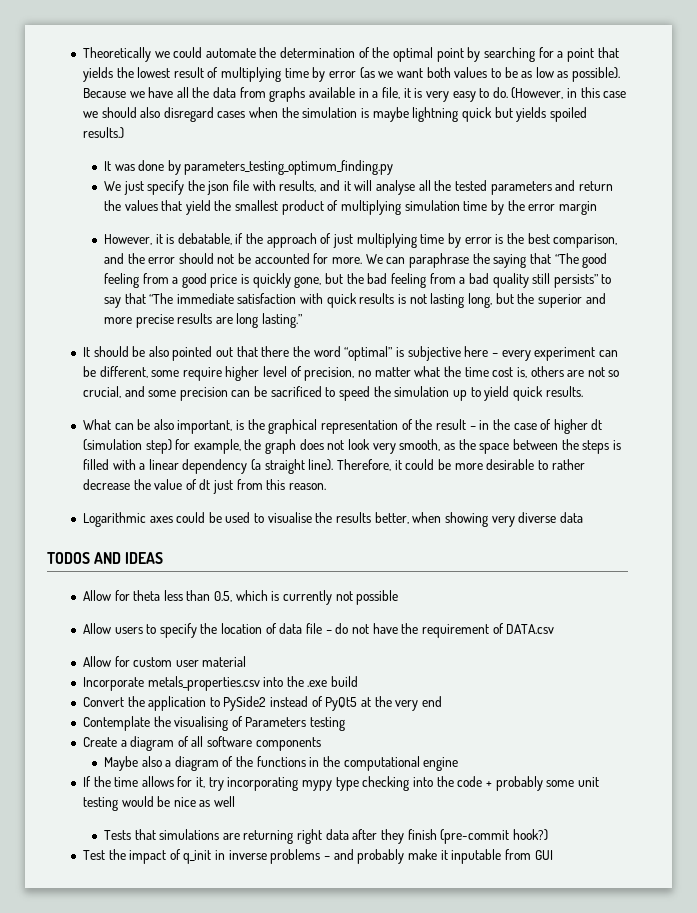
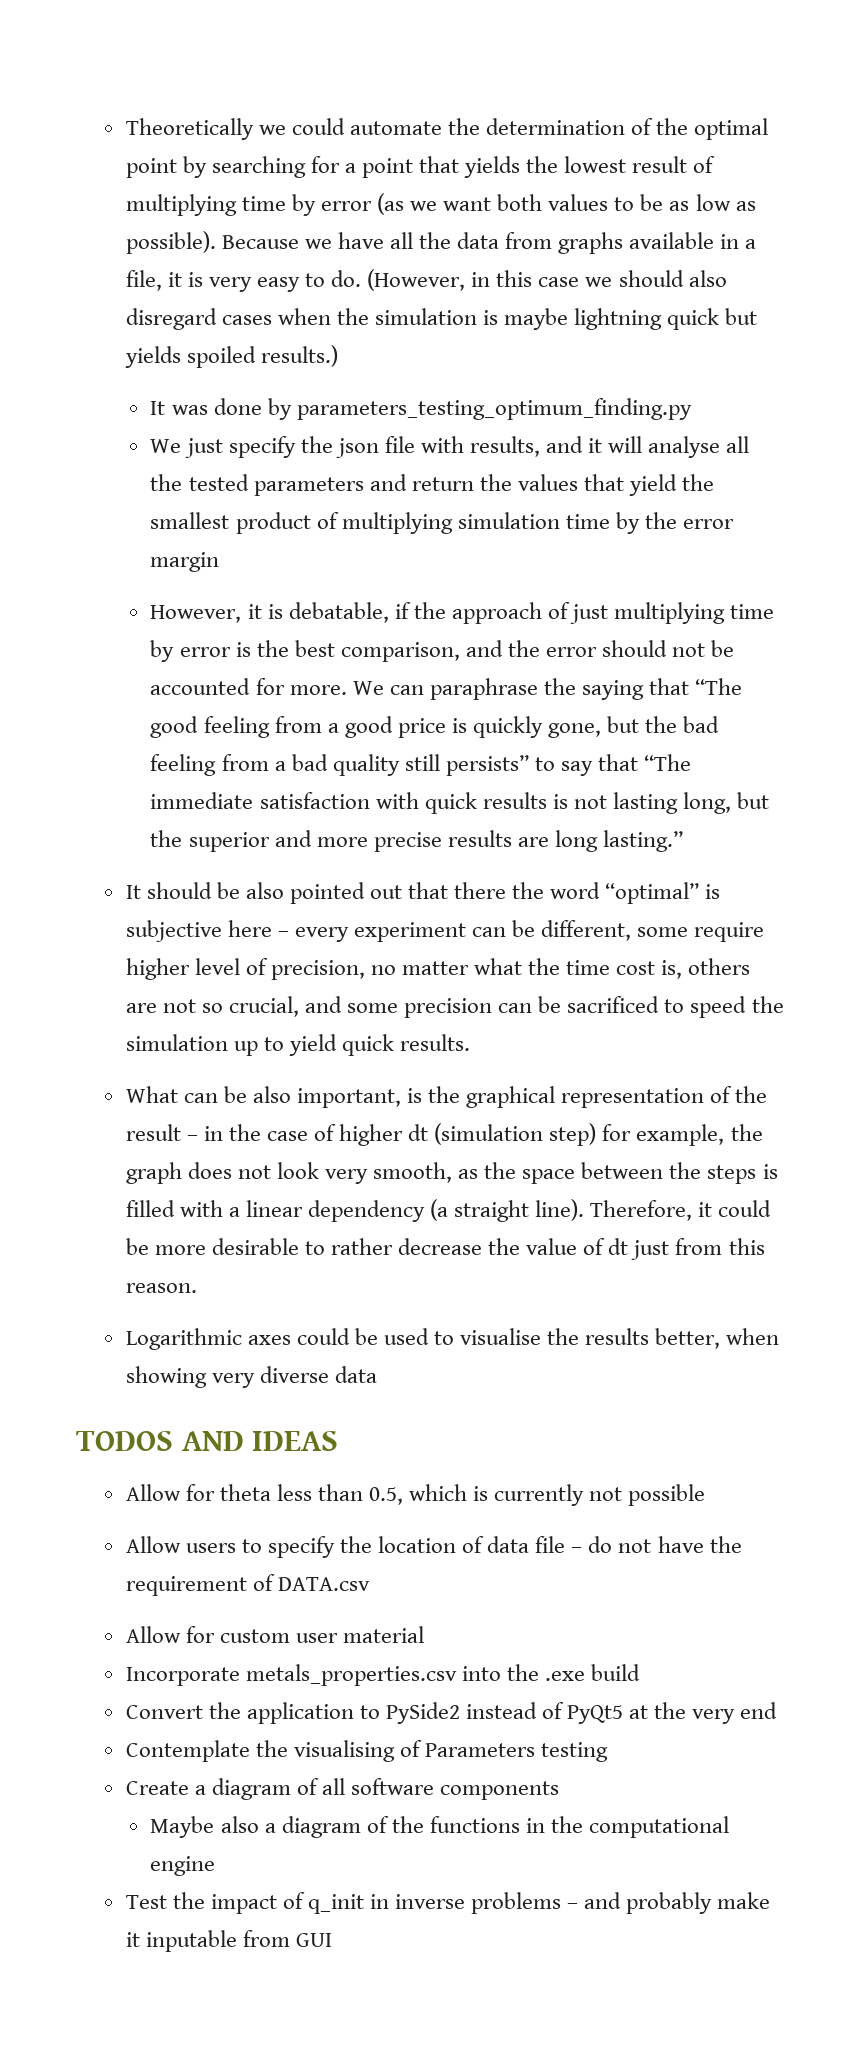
[82,776,599,791] [82,796,236,811] [103,829,548,844] // If the time allows for it, try incorporating mypy type checking into the code + probably some unit testing would be nice as well // Tests that simulations are returning right data after they finish (pre-commit hook?) -> (216, 1866) none

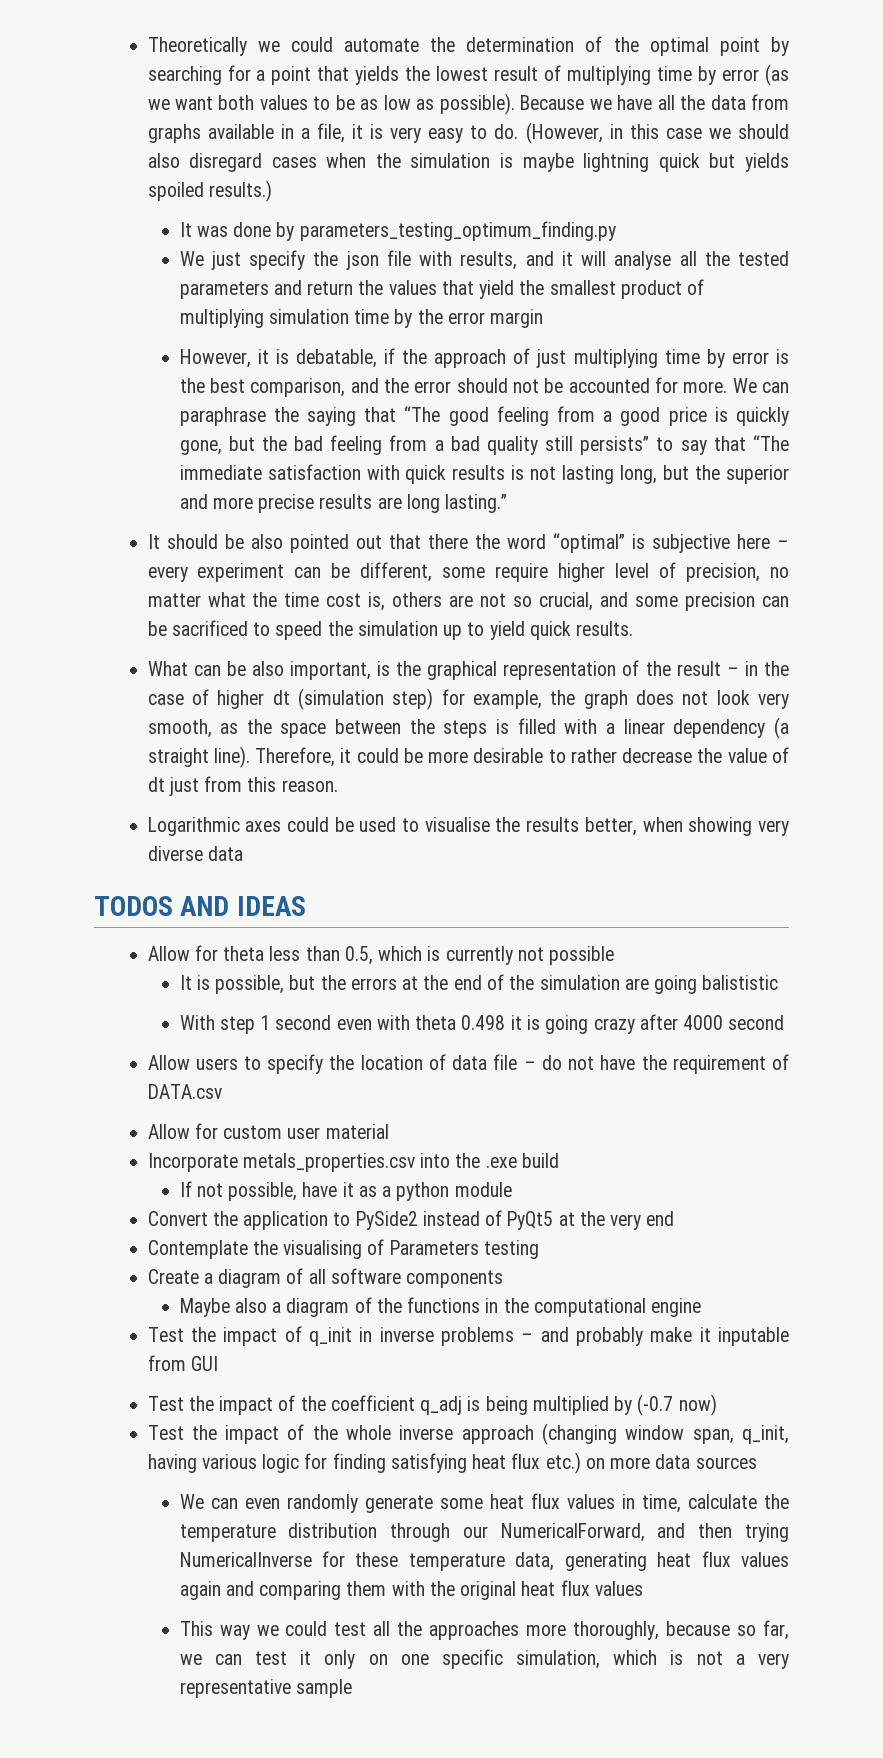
(706, 1495) none -> [179,974,779,994] [179,1014,785,1034] // It is possible, but the errors at the end of the simulation are going balististic // With step 1 second even with theta 0.498 it is going crazy after 4000 second
(640, 1672) none -> [179,1181,512,1201] // If not possible, have it as a python module
(332, 1940) none -> [147,1394,717,1416] [147,1423,790,1445] [147,1452,757,1474] [179,1493,789,1513] [179,1523,789,1542] [179,1551,789,1571] [179,1580,643,1600] [179,1620,789,1640] [179,1649,790,1669] [179,1679,352,1698] // Test the impact of the coefficient q_adj is being multiplied by (-0.7 now) // Test the impact of the whole inverse approach (changing window span, q_init, having various logic for finding satisfying heat flux etc.) on more data sources // We can even randomly generate some heat flux values in time, calculate the temperature distribution through our NumericalForward, and then trying NumericalInverse for these temperature data, generating heat flux values again and comparing them with the original heat flux values // This way we could test all the approaches more thoroughly, because so far, we can test it only on one specific simulation, which is not a very representative sample

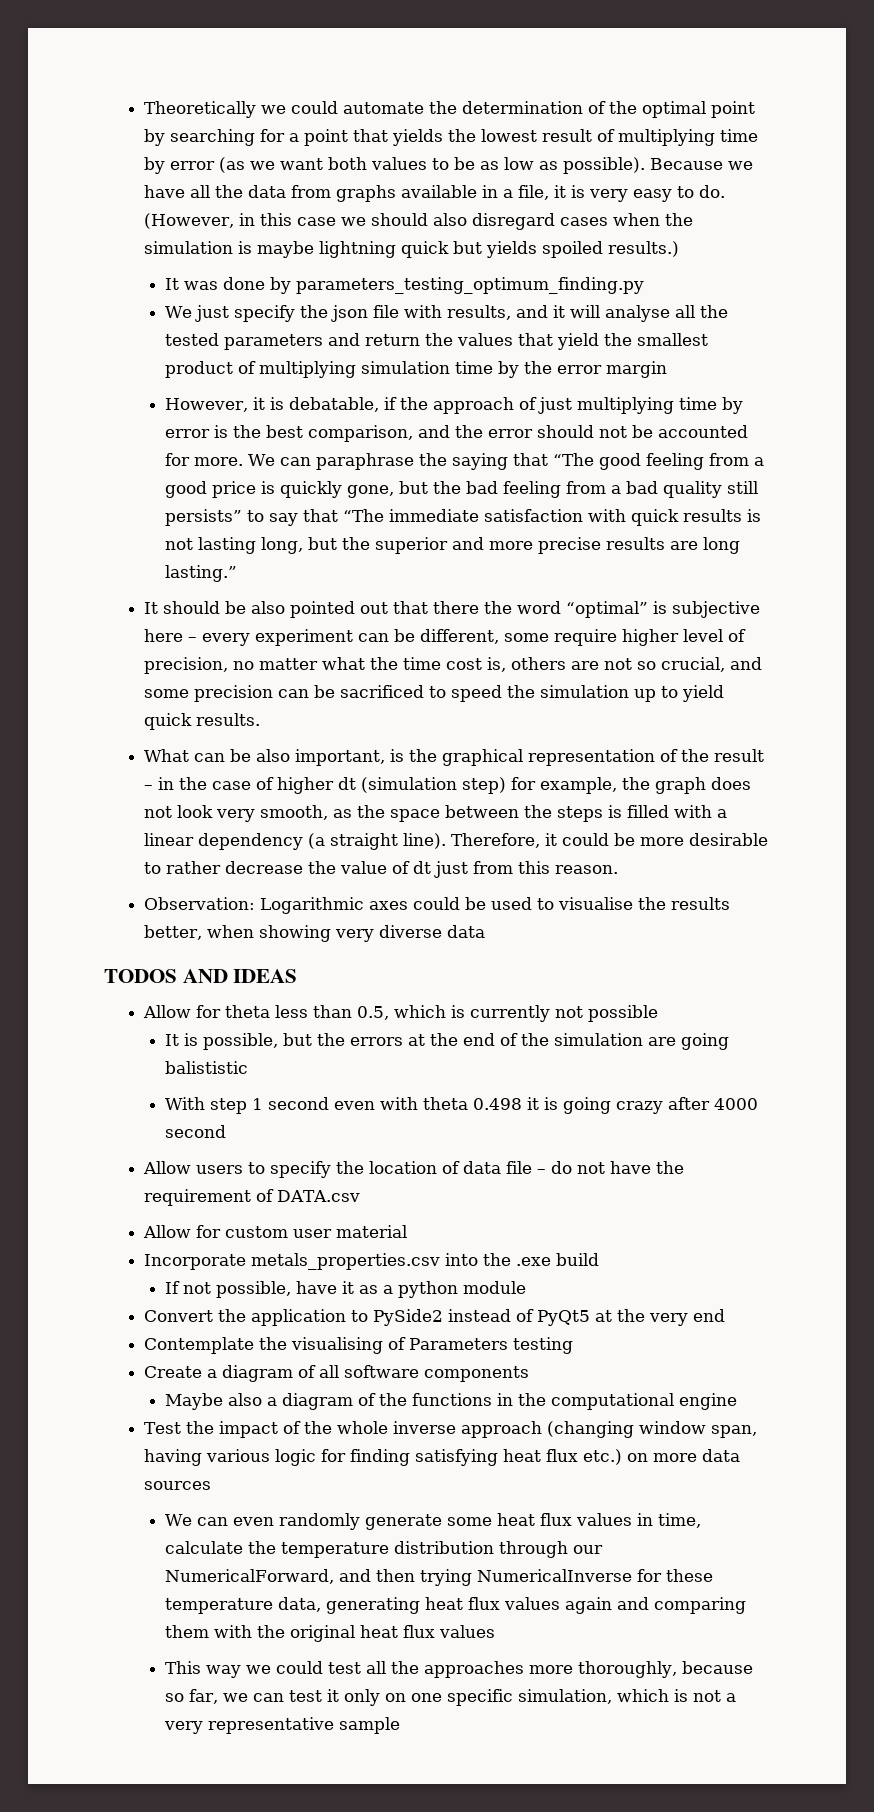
(338, 786) none -> [143,897,255,910] Observation:
[147,1326,789,1346] [147,1355,218,1371] [147,1394,717,1416] // Test the impact of q_init in inverse problems – and probably make it inputable from GUI // Test the impact of the coefficient q_adj is being multiplied by (-0.7 now) -> (737, 1401) none
[742,1425,790,1444] q_init, -> (757, 1431) none

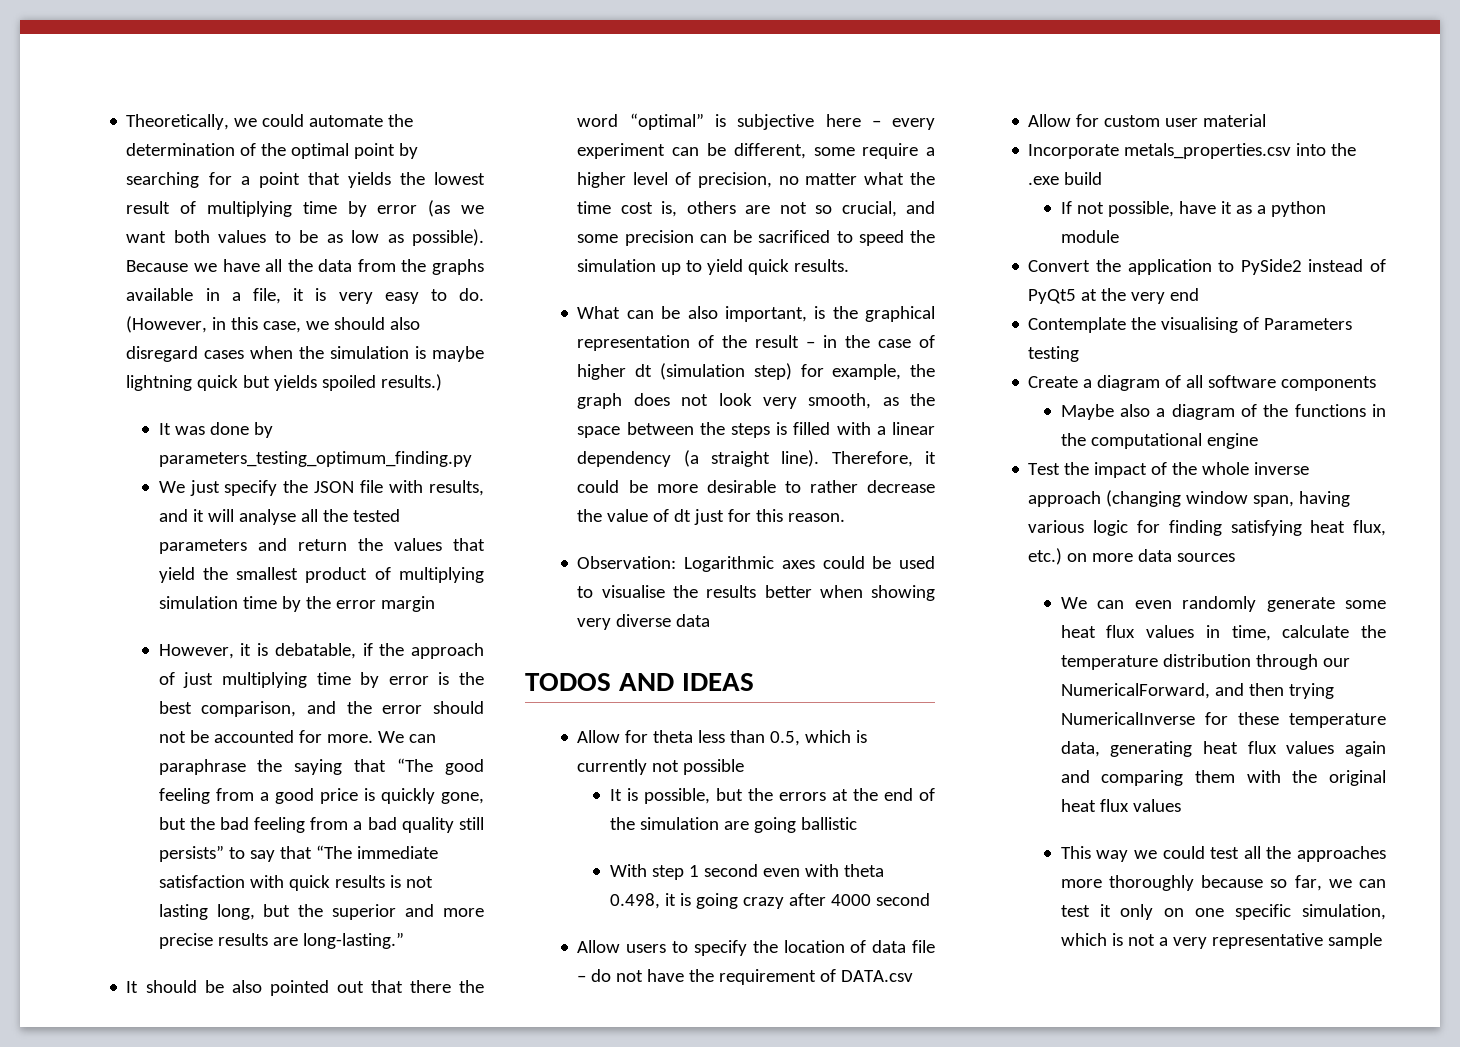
[143,101,256,118] Theoretically -> [126,114,230,130] Theoretically,
(331, 191) none -> [401,259,427,272] the
[296,217,336,226] case -> [263,321,302,333] case,
[330,305,368,322] json -> [314,481,355,493] JSON
[702,537,740,554] [164,565,237,582] long lasting.” -> [302,932,404,949] long-lasting.”
(617, 637) none -> [926,147,935,156] a
[472,861,513,874] from -> [728,509,752,522] for
[143,925,202,940] better, -> [764,585,812,598] better
[164,1061,248,1074] balististic -> [800,817,857,830] ballistic
[472,1098,522,1110] 0.498 -> [609,893,660,909] 0.498,
[545,1449,578,1462] flux -> [1353,520,1386,536] flux,
[577,1661,677,1678] thoroughly, -> [1108,875,1194,891] thoroughly

